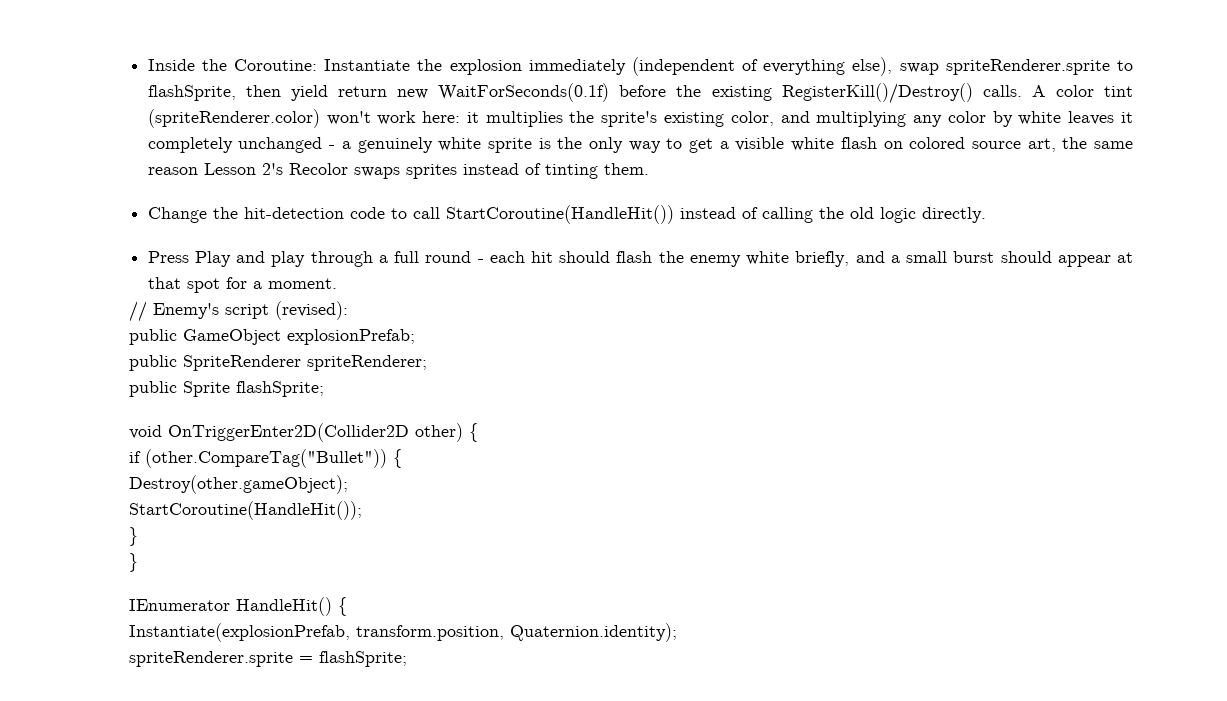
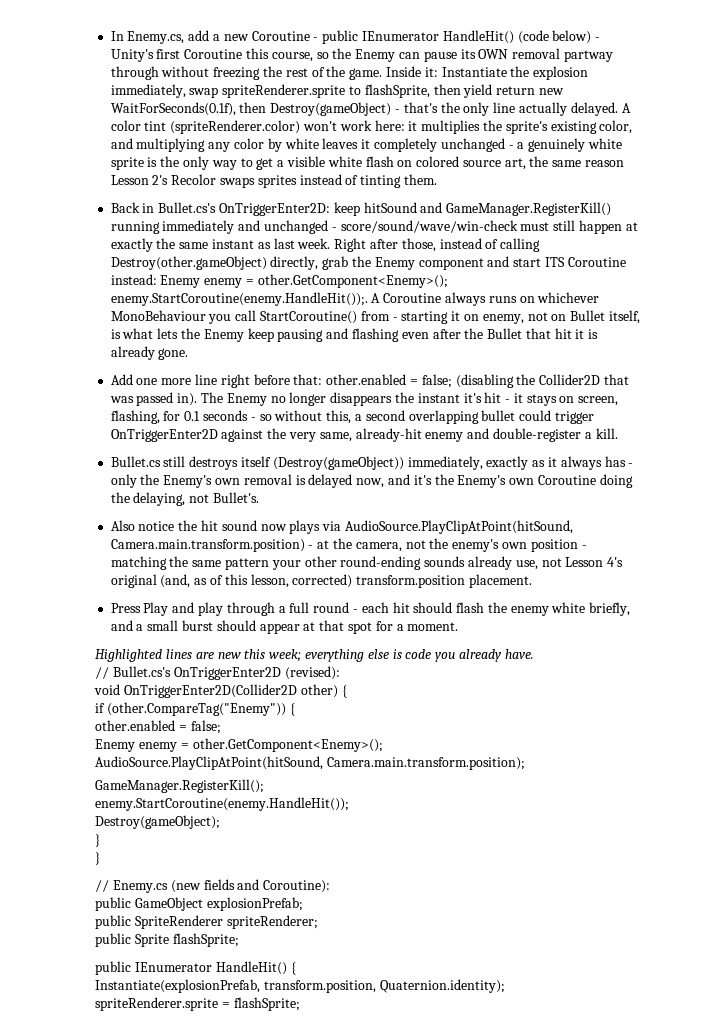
[147,57,893,76] Inside the Coroutine: Instantiate the explosion immediately (independent of everything else), -> [110,30,601,44] [110,48,613,62] [110,66,589,80] [110,84,186,98] In Enemy.cs, add a new Coroutine - public IEnumerator HandleHit() (code below) - Unity's first Coroutine this course, so the Enemy can pause its OWN removal partway through without freezing the rest of the game. Inside it: Instantiate the explosion immediately,
[438,83,1022,104] WaitForSeconds(0.1f) before the existing RegisterKill()/Destroy() calls. -> [110,102,618,116] WaitForSeconds(0.1f), then Destroy(gameObject) - that's the only line actually delayed.
[147,205,986,224] Change the hit-detection code to call StartCoroutine(HandleHit()) instead of calling the old logic directly. -> [110,202,612,216] [110,220,638,234] [110,238,541,252] [110,256,626,270] [110,274,448,288] [110,292,600,306] [110,310,640,324] [110,328,599,342] [110,346,189,360] [110,374,629,388] [109,392,619,406] [110,410,594,424] [110,428,618,442] [110,456,634,470] [110,474,633,488] [110,492,260,506] [110,520,573,534] [110,538,587,552] [110,556,624,570] [110,574,532,588] Back in Bullet.cs's OnTriggerEnter2D: keep hitSound and GameManager.RegisterKill() running immediately and unchanged - score/sound/wave/win-check must still happen at exactly the same instant as last week. Right after those, instead of calling Destroy(other.gameObject) directly, grab the Enemy component and start ITS Coroutine instead: Enemy enemy = other.GetComponent<Enemy>(); enemy.StartCoroutine(enemy.HandleHit());. A Coroutine always runs on whichever MonoBehaviour you call StartCoroutine() from - starting it on enemy, not on Bullet itself, is what lets the Enemy keep pausing and flashing even after the Bullet that hit it is already gone. // Add one more line right before that: other.enabled = false; (disabling the Collider2D that was passed in). The Enemy no longer disappears the instant it's hit - it stays on screen, flashing, for 0.1 seconds - so without this, a second overlapping bullet could trigger OnTriggerEnter2D against the very same, already-hit enemy and double-register a kill. // Bullet.cs still destroys itself (Destroy(gameObject)) immediately, exactly as it always has - only the Enemy's own removal is delayed now, and it's the Enemy's own Coroutine doing the delaying, not Bullet's. // Also notice the hit sound now plays via AudioSource.PlayClipAtPoint(hitSound, Camera.main.transform.position) - at the camera, not the enemy's own position - matching the same pattern your other round-ending sounds already use, not Lesson 4's original (and, as of this lesson, corrected) transform.position placement.
[128,301,269,322] // // Enemy's script -> [95,649,534,662] [95,666,281,680] // Highlighted lines are new this week; everything else is code you already have. // // Bullet.cs's OnTriggerEnter2D
(348, 310) none -> [94,684,347,698] [95,702,295,716] [95,720,221,734] [95,738,383,752] [95,756,526,770] [95,779,265,793] [95,797,350,811] [95,815,221,829] [95,834,101,847] [95,852,101,865] [95,879,331,893] // void OnTriggerEnter2D(Collider2D other) { // if (other.CompareTag("Enemy")) { // other.enabled = false; // Enemy enemy = other.GetComponent<Enemy>(); // AudioSource.PlayClipAtPoint(hitSound, Camera.main.transform.position); // GameManager.RegisterKill(); // enemy.StartCoroutine(enemy.HandleHit()); // Destroy(gameObject); // } // } // // Enemy.cs (new fields and Coroutine):
[128,423,478,442] [128,449,402,468] [128,475,348,494] [128,501,362,520] [128,527,138,546] [128,553,138,572] void OnTriggerEnter2D(Collider2D other) { // if (other.CompareTag("Bullet")) { // Destroy(other.gameObject); // StartCoroutine(HandleHit()); // } // } // -> [95,961,132,975] public

